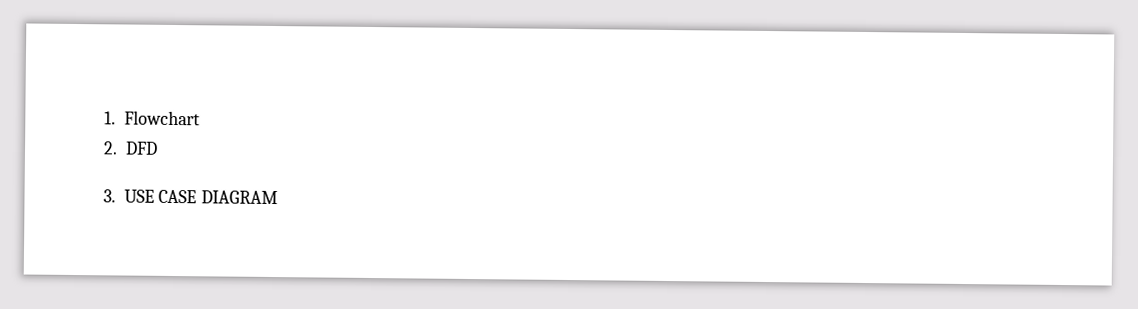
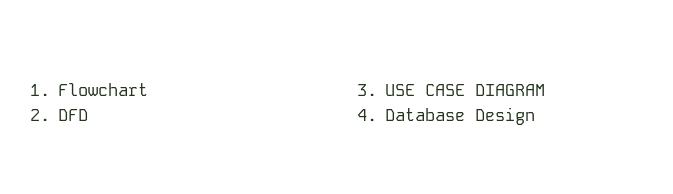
(279, 197) none -> [357,107,536,125] // 4. Database Design

